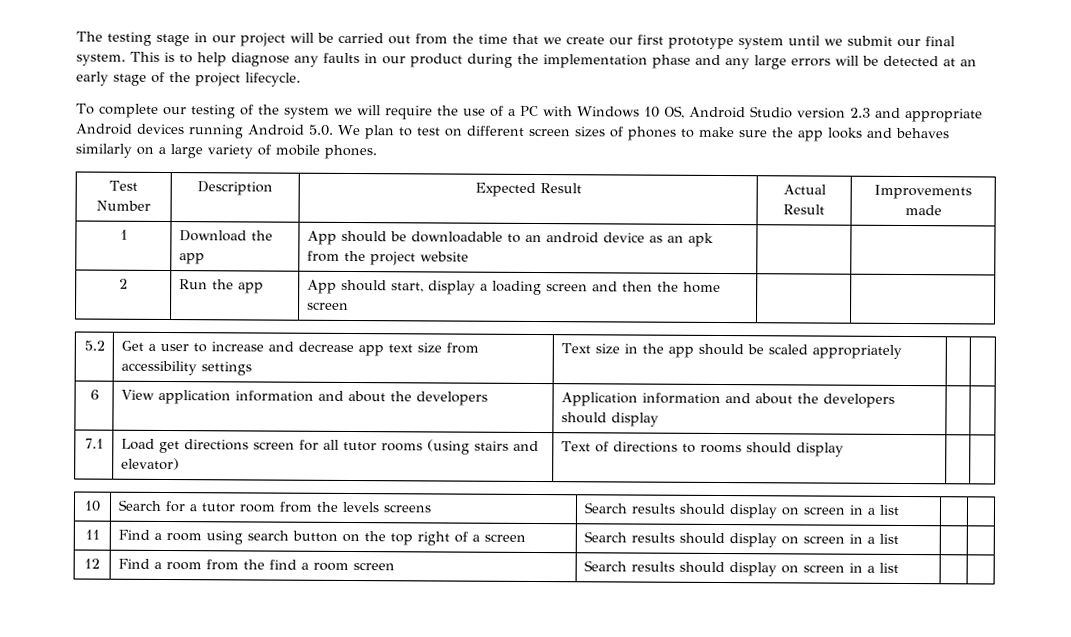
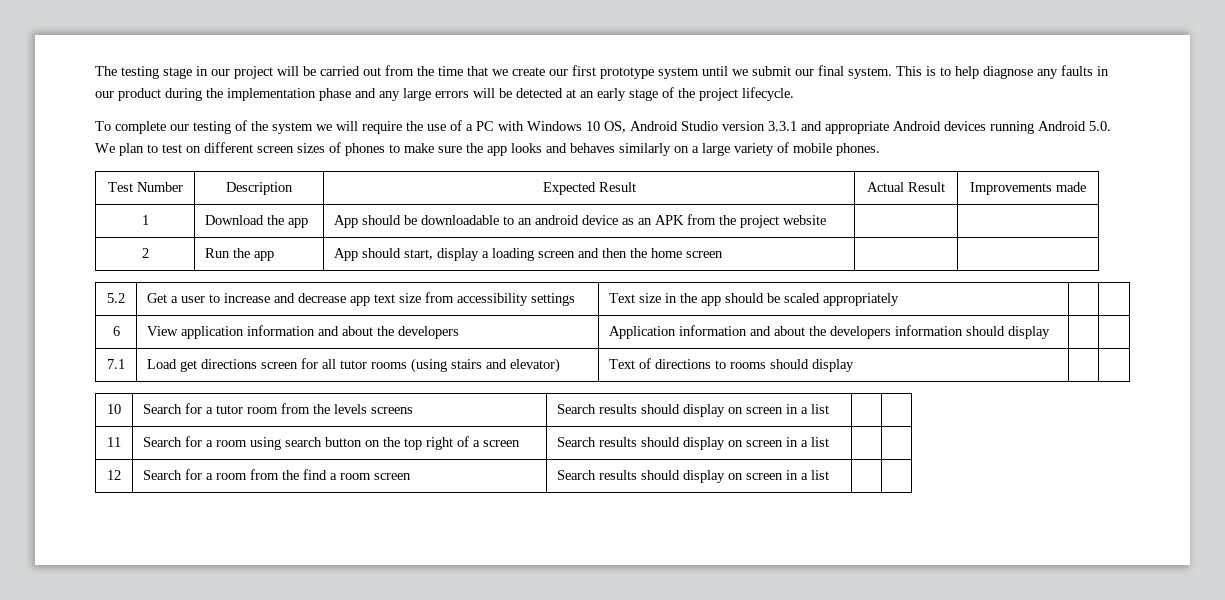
[849,107,871,118] 2.3 -> [768,121,797,131] 3.3.1
[687,232,714,247] apk -> [655,215,685,225] APK
(895, 400) none -> [895,325,964,336] information
[117,529,150,540] Find -> [143,436,203,447] Search for
[117,558,150,569] Find -> [143,469,203,480] Search for

